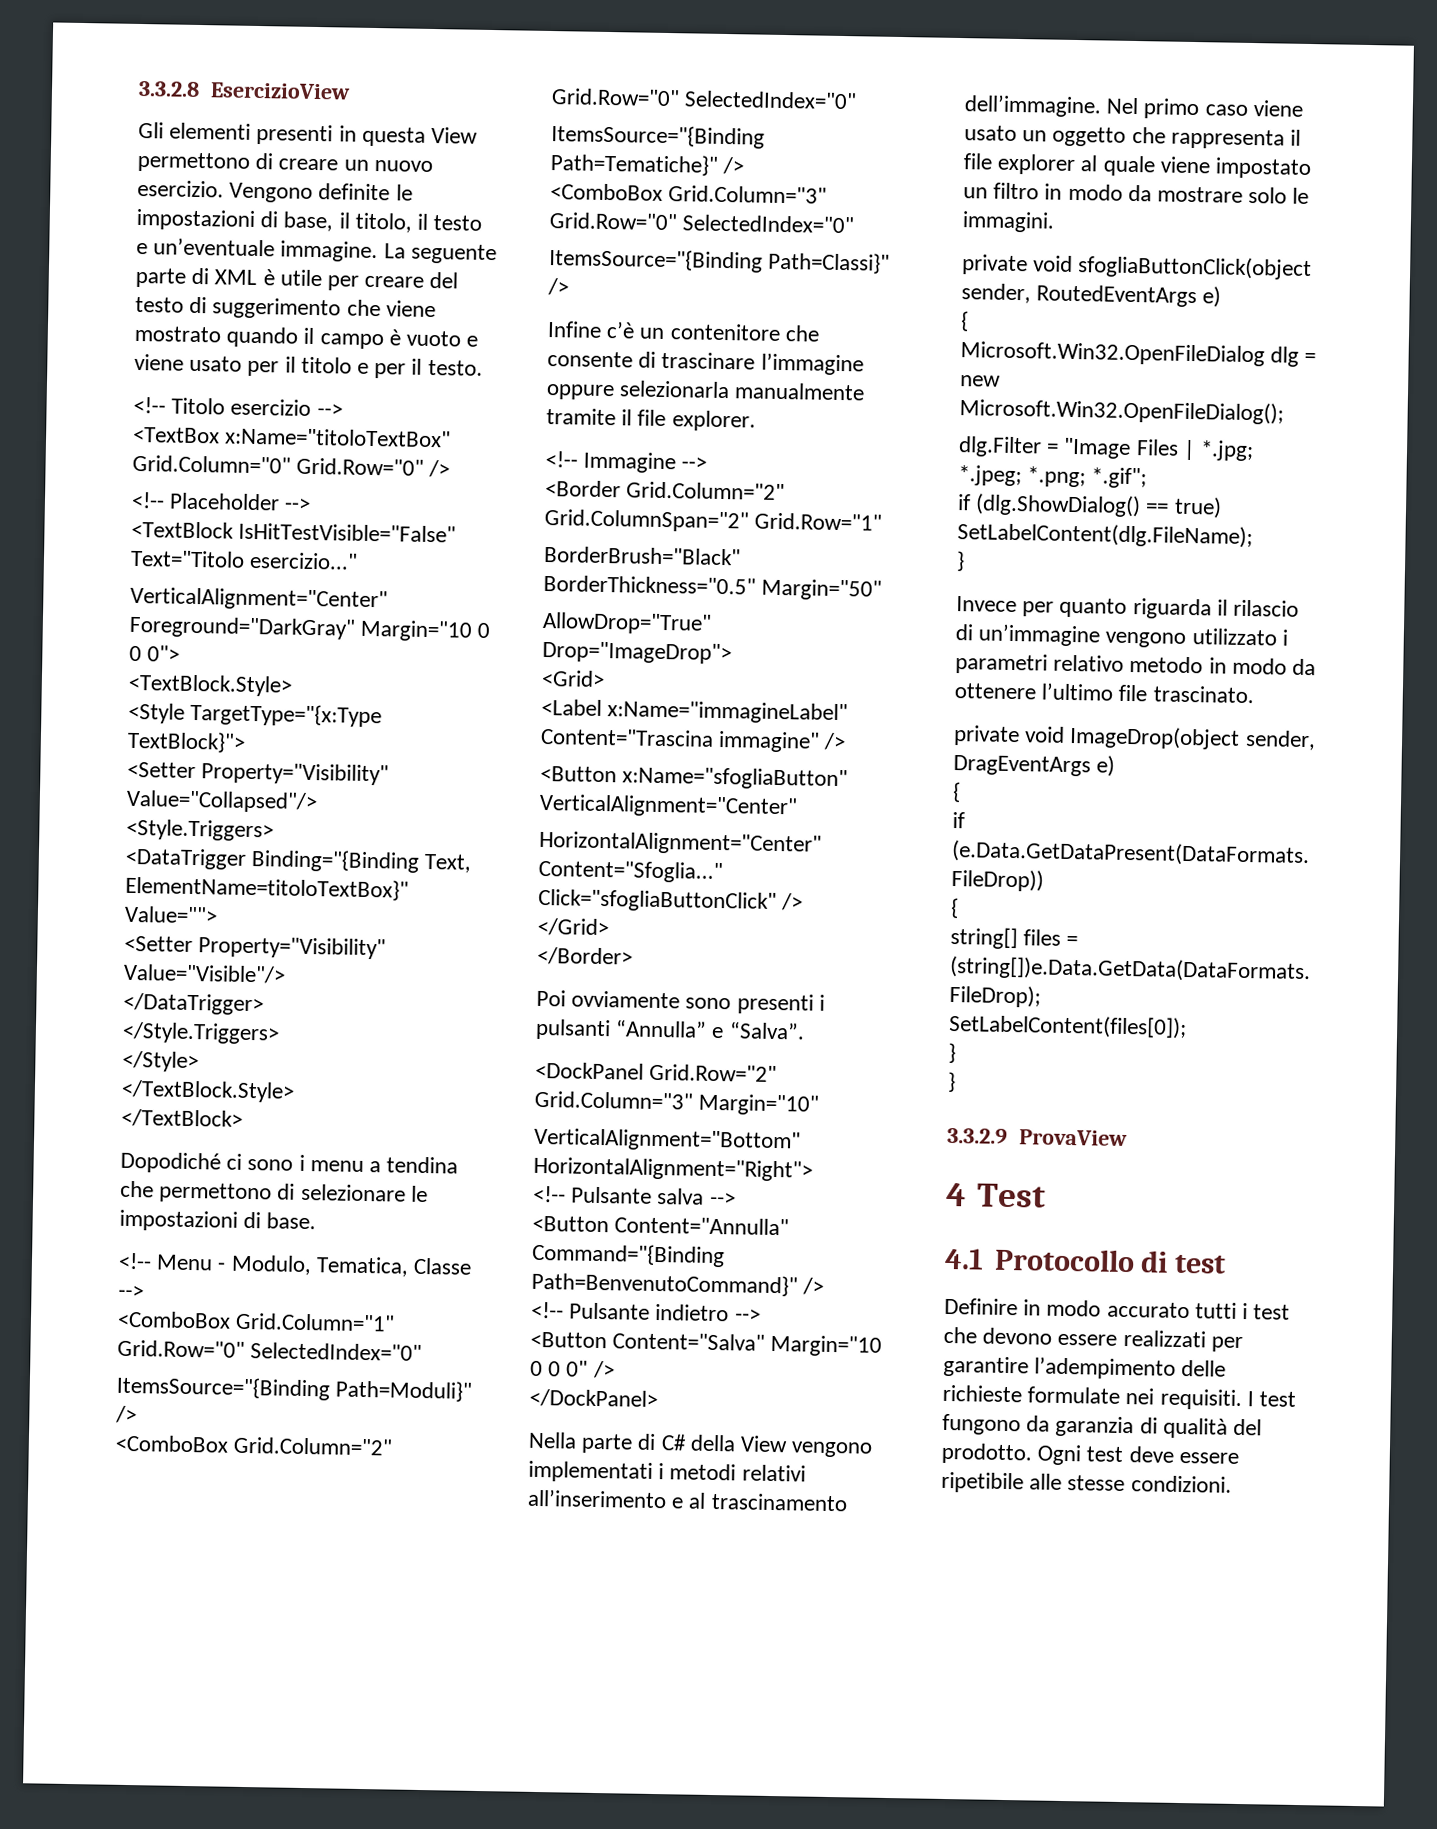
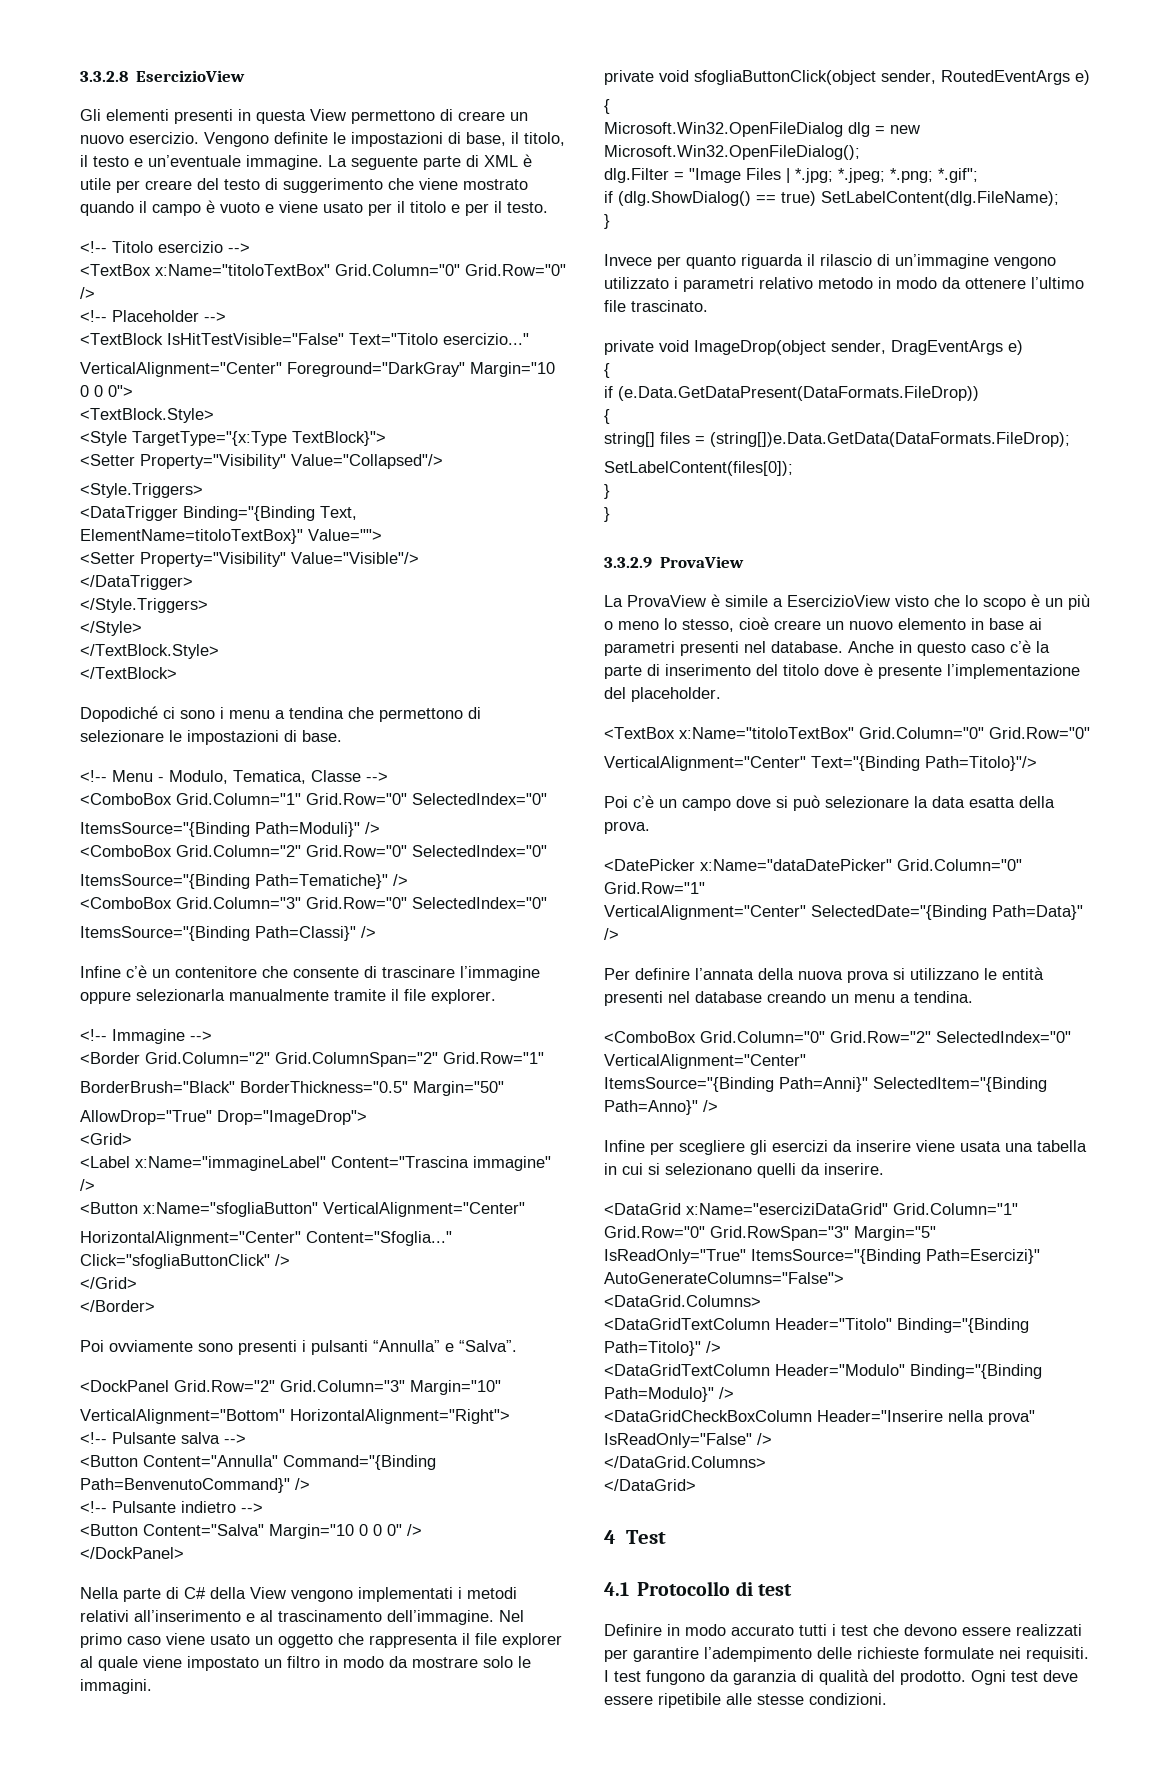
(1128, 1138) none -> [604,594,1090,610] [604,617,1042,632] [604,640,1050,656] [604,663,1080,679] [604,687,721,702] [604,727,1090,739] [604,756,1037,771] [604,795,1055,811] [604,821,650,834] [604,859,1022,871] [604,882,705,894] [604,905,1083,920] [604,928,619,940] [604,967,1044,983] [604,991,973,1006] [604,1031,1071,1043] [604,1054,806,1069] [604,1077,1047,1092] [604,1100,718,1115] [604,1140,1087,1155] [604,1163,884,1178] [604,1203,1018,1215] [604,1226,936,1241] [604,1249,1040,1264] [604,1272,844,1284] [604,1295,761,1307] [604,1318,1029,1333] [604,1341,721,1356] [604,1364,1042,1379] [604,1387,734,1402] [604,1410,1035,1425] [604,1433,772,1448] [604,1456,766,1468] [604,1479,696,1491] // La ProvaView è simile a EsercizioView visto che lo scopo è un più o meno lo stesso, cioè creare un nuovo elemento in base ai parametri presenti nel database. Anche in questo caso c’è la parte di inserimento del titolo dove è presente l’implementazione del placeholder. // <TextBox x:Name="titoloTextBox" Grid.Column="0" Grid.Row="0" // VerticalAlignment="Center" Text="{Binding Path=Titolo}"/> // Poi c’è un campo dove si può selezionare la data esatta della prova. // <DatePicker x:Name="dataDatePicker" Grid.Column="0" Grid.Row="1" // VerticalAlignment="Center" SelectedDate="{Binding Path=Data}" /> // Per definire l’annata della nuova prova si utilizzano le entità presenti nel database creando un menu a tendina. // <ComboBox Grid.Column="0" Grid.Row="2" SelectedIndex="0" VerticalAlignment="Center" // ItemsSource="{Binding Path=Anni}" SelectedItem="{Binding Path=Anno}" /> // Infine per scegliere gli esercizi da inserire viene usata una tabella in cui si selezionano quelli da inserire. // <DataGrid x:Name="eserciziDataGrid" Grid.Column="1" Grid.Row="0" Grid.RowSpan="3" Margin="5" // IsReadOnly="True" ItemsSource="{Binding Path=Esercizi}" AutoGenerateColumns="False"> // <DataGrid.Columns> // <DataGridTextColumn Header="Titolo" Binding="{Binding Path=Titolo}" /> // <DataGridTextColumn Header="Modulo" Binding="{Binding Path=Modulo}" /> // <DataGridCheckBoxColumn Header="Inserire nella prova" IsReadOnly="False" /> // </DataGrid.Columns> // </DataGrid>

